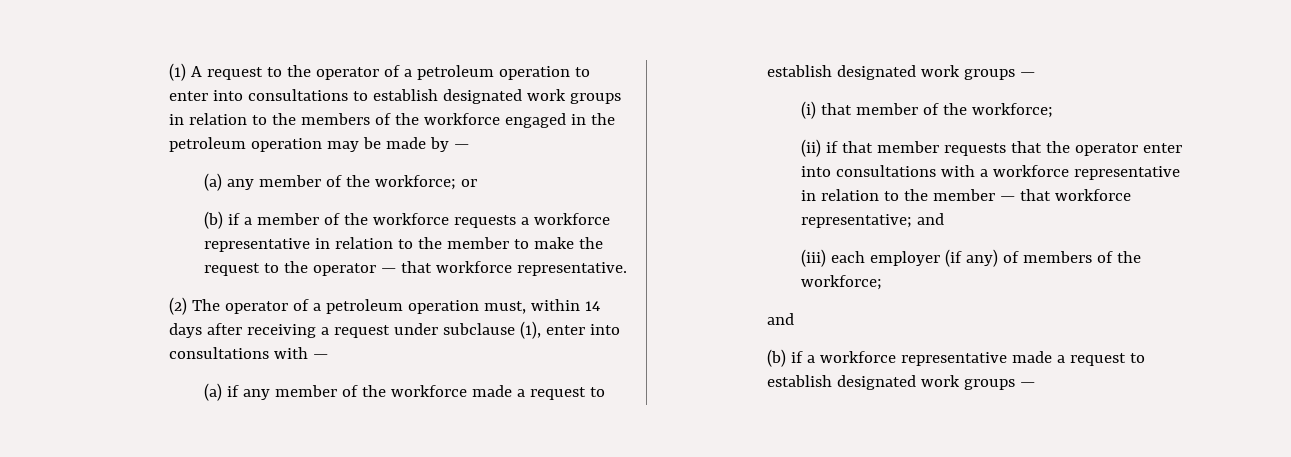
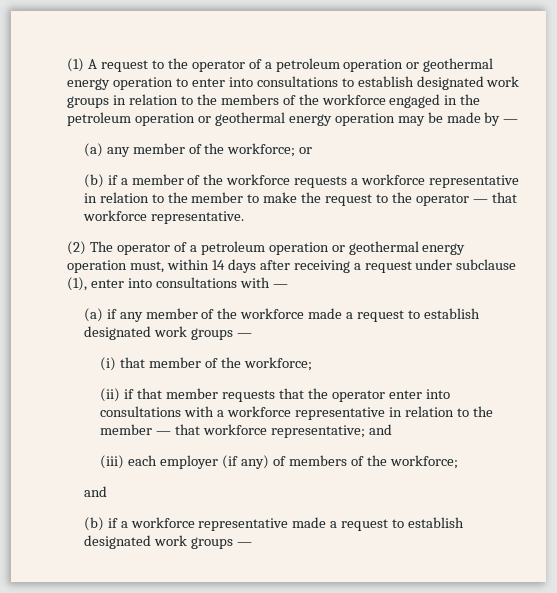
(571, 73) none -> [406,58,494,72] [67,77,174,90] or geothermal energy operation
(323, 145) none -> [198,112,395,126] or geothermal energy operation
(480, 307) none -> [331,241,466,255] [67,260,128,273] or geothermal energy operation

